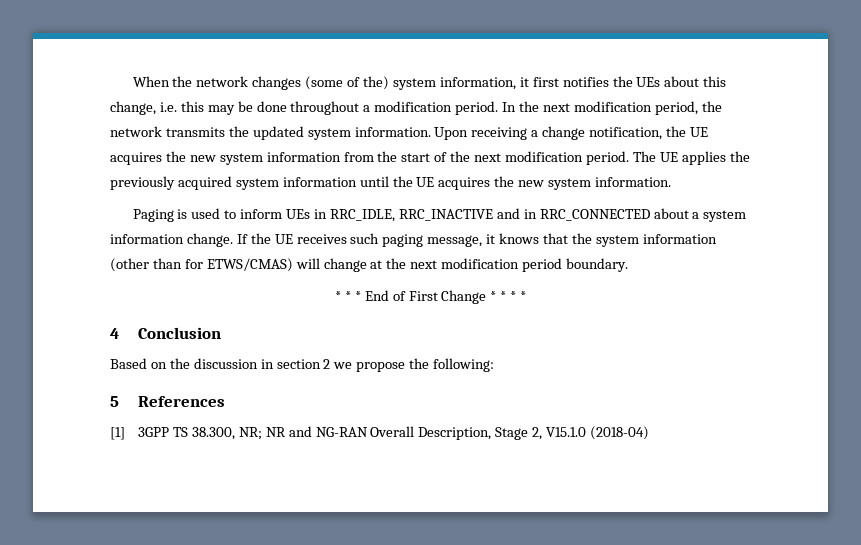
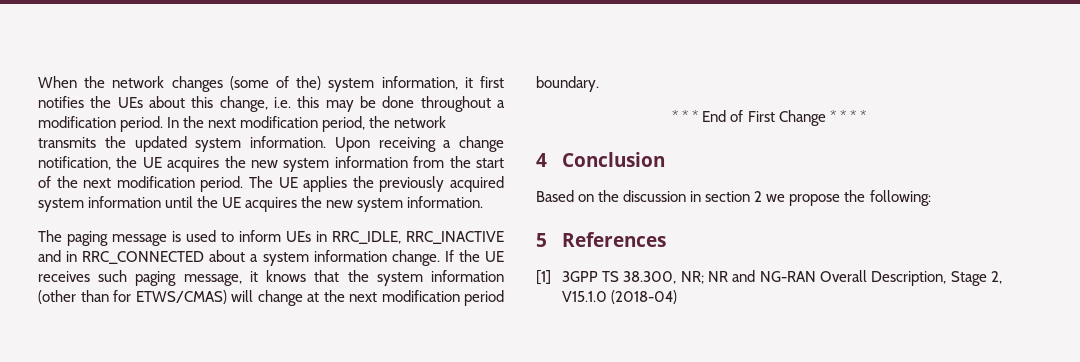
[132,209,174,222] Paging -> [38,230,167,246] The paging message

